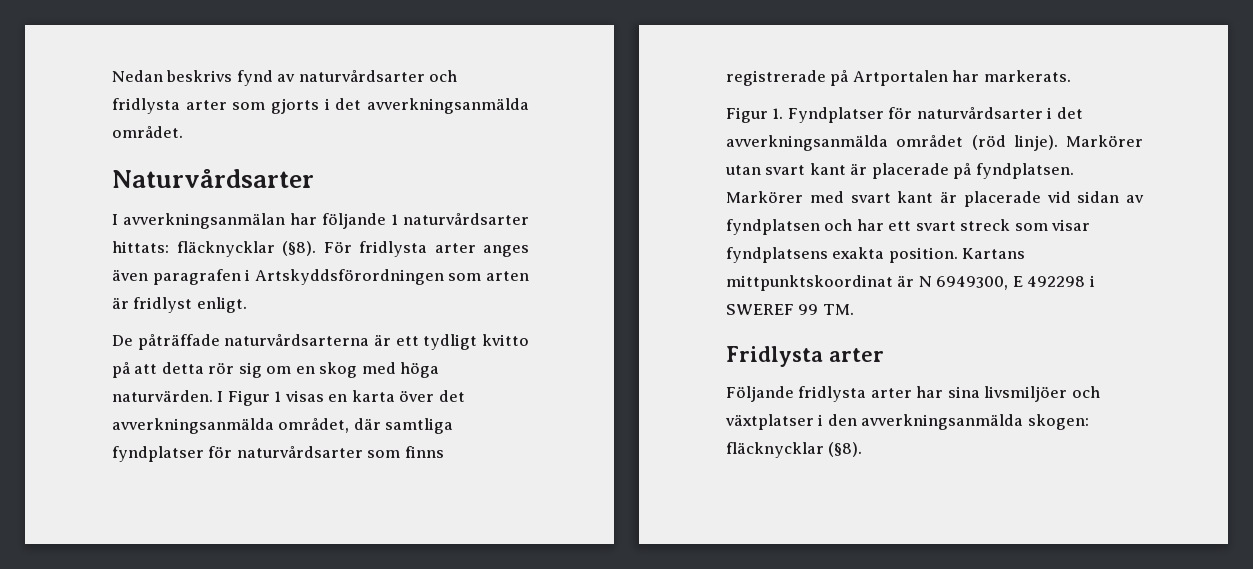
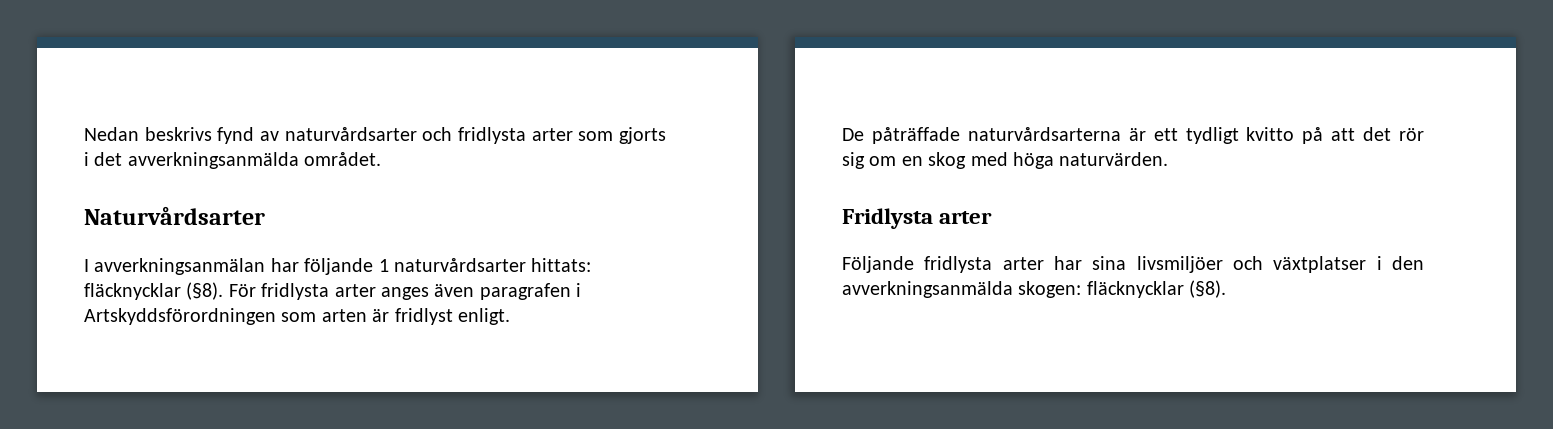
[161,362,204,374] detta -> [1363,127,1392,141] det
[217,390,465,406] [112,418,454,434] [112,446,444,462] [726,70,1071,86] [726,107,1083,123] [726,135,1143,151] [725,163,1074,179] [726,191,1144,207] [726,219,1091,235] [726,247,1026,263] [726,275,1095,291] [726,304,854,315] I Figur 1 visas en karta över det avverkningsanmälda området, där samtliga fyndplatser för naturvårdsarter som finns registrerade på Artportalen har markerats. // Figur 1. Fyndplatser för naturvårdsarter i det avverkningsanmälda området (röd linje). Markörer utan svart kant är placerade på fyndplatsen. Markörer med svart kant är placerade vid sidan av fyndplatsen och har ett svart streck som visar fyndplatsens exakta position. Kartans mittpunktskoordinat är N 6949300, E 492298 i SWEREF 99 TM. -> (1169, 159) none

